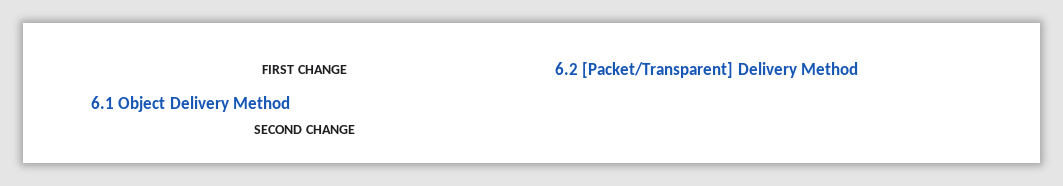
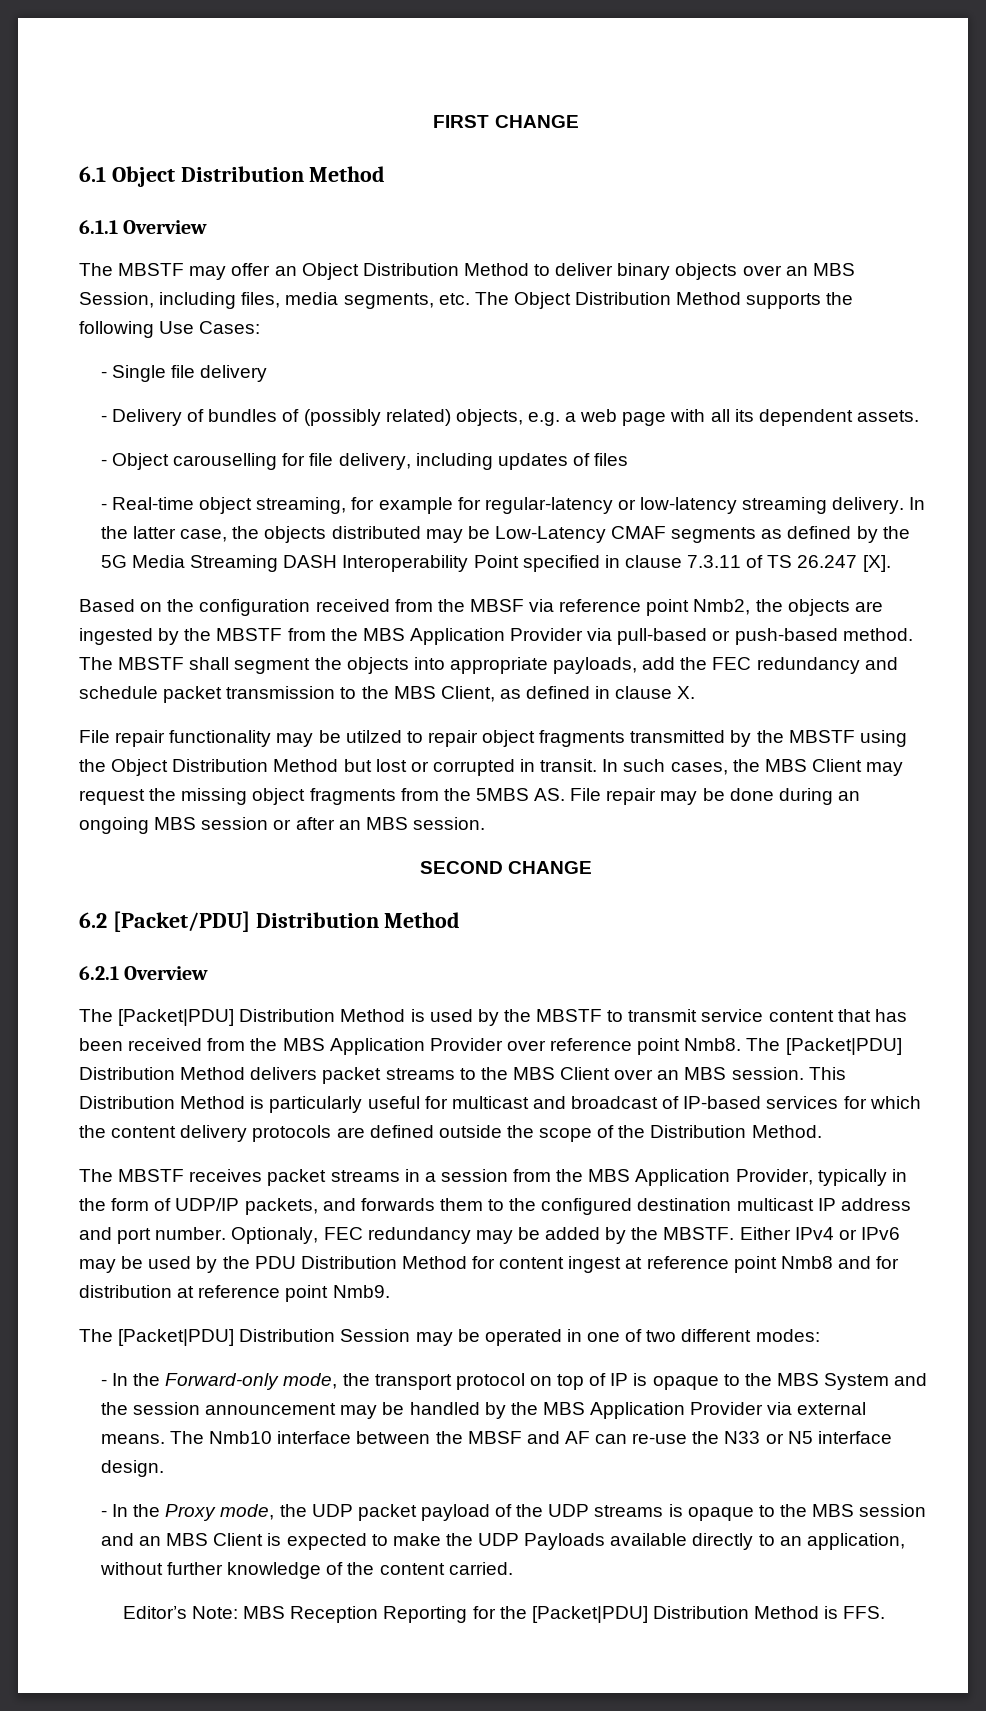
[169,96,291,112] Delivery Method -> [180,166,386,182] [79,220,208,234] [79,263,855,280] [79,292,854,309] [79,321,261,338] [100,365,268,382] [100,409,920,426] [100,453,629,470] [100,497,926,514] [100,526,910,543] [100,555,891,572] [79,599,883,616] [79,628,913,645] [79,657,898,674] [79,686,696,703] [79,730,907,747] [79,759,904,776] [79,788,860,805] [79,817,485,834] Distribution Method // 6.1.1 Overview // The MBSTF may offer an Object Distribution Method to deliver binary objects over an MBS Session, including files, media segments, etc. The Object Distribution Method supports the following Use Cases: // - Single file delivery // - Delivery of bundles of (possibly related) objects, e.g. a web page with all its dependent assets. // - Object carouselling for file delivery, including updates of files // - Real-time object streaming, for example for regular-latency or low-latency streaming delivery. In the latter case, the objects distributed may be Low-Latency CMAF segments as defined by the 5G Media Streaming DASH Interoperability Point specified in clause 7.3.11 of TS 26.247 [X]. // Based on the configuration received from the MBSF via reference point Nmb2, the objects are ingested by the MBSTF from the MBS Application Provider via pull-based or push-based method. The MBSTF shall segment the objects into appropriate payloads, add the FEC redundancy and schedule packet transmission to the MBS Client, as defined in clause X. // File repair functionality may be utilzed to repair object fragments transmitted by the MBSTF using the Object Distribution Method but lost or corrupted in transit. In such cases, the MBS Client may request the missing object fragments from the 5MBS AS. File repair may be done during an ongoing MBS session or after an MBS session.
[582,62,859,78] [Packet/Transparent] Delivery Method -> [112,911,461,932] [79,966,209,980] [79,1009,907,1026] [79,1038,902,1055] [79,1067,846,1084] [79,1096,921,1113] [79,1125,822,1142] [79,1169,907,1186] [79,1198,911,1215] [79,1227,900,1244] [79,1256,900,1273] [79,1285,390,1302] [79,1329,820,1346] [100,1373,928,1390] [100,1402,867,1419] [100,1431,892,1444] [100,1460,164,1477] [100,1504,927,1521] [100,1533,905,1550] [99,1562,513,1579] [122,1606,886,1623] [Packet/PDU] Distribution Method // 6.2.1 Overview // The [Packet|PDU] Distribution Method is used by the MBSTF to transmit service content that has been received from the MBS Application Provider over reference point Nmb8. The [Packet|PDU] Distribution Method delivers packet streams to the MBS Client over an MBS session. This Distribution Method is particularly useful for multicast and broadcast of IP-based services for which the content delivery protocols are defined outside the scope of the Distribution Method. // The MBSTF receives packet streams in a session from the MBS Application Provider, typically in the form of UDP/IP packets, and forwards them to the configured destination multicast IP address and port number. Optionaly, FEC redundancy may be added by the MBSTF. Either IPv4 or IPv6 may be used by the PDU Distribution Method for content ingest at reference point Nmb8 and for distribution at reference point Nmb9. // The [Packet|PDU] Distribution Session may be operated in one of two different modes: // - In the Forward-only mode, the transport protocol on top of IP is opaque to the MBS System and the session announcement may be handled by the MBS Application Provider via external means. The Nmb10 interface between the MBSF and AF can re-use the N33 or N5 interface design. // - In the Proxy mode, the UDP packet payload of the UDP streams is opaque to the MBS session and an MBS Client is expected to make the UDP Payloads available directly to an application, without further knowledge of the content carried. // Editor’s Note: MBS Reception Reporting for the [Packet|PDU] Distribution Method is FFS.

